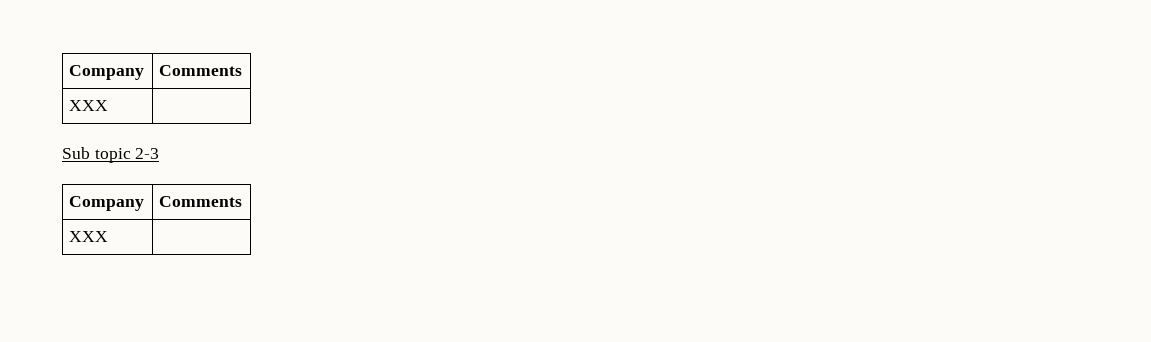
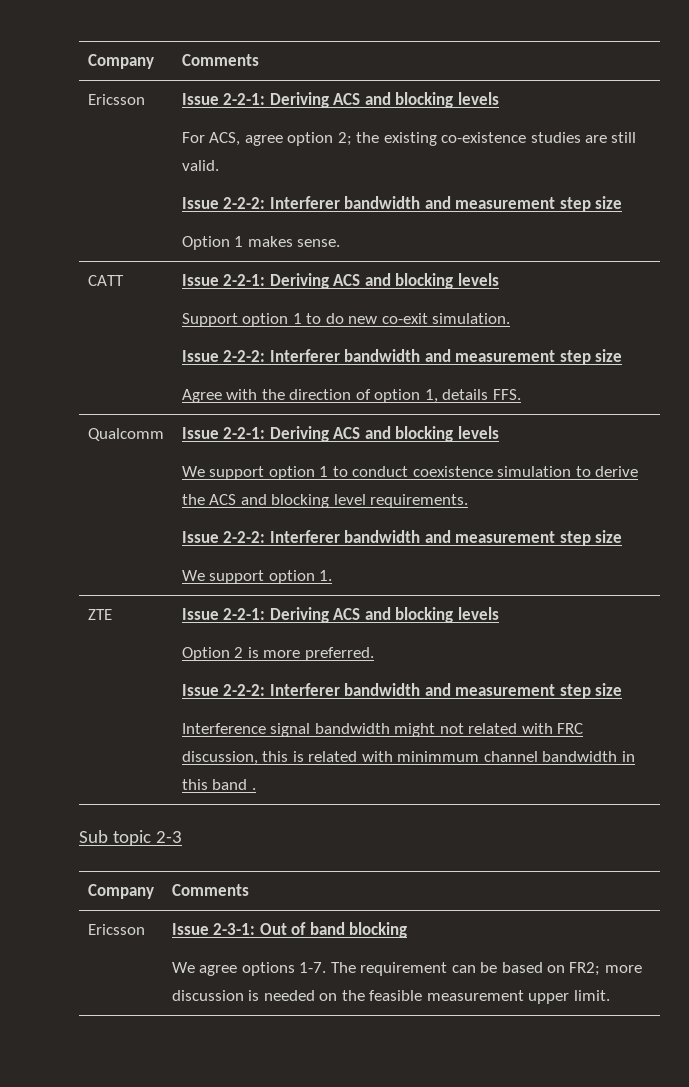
[69,65,145,80] [159,65,243,76] [69,100,109,111] Company | Comments // XXX | -> [87,54,154,69] [181,54,259,66] [87,94,145,105] [181,92,499,108] [181,132,637,146] [181,160,219,171] [181,196,623,212] [181,236,341,250] [87,275,124,286] [181,273,499,289] [181,313,511,327] [181,349,623,365] [181,389,521,403] [87,428,164,441] [181,426,499,442] [181,466,638,480] [181,494,469,508] [181,530,623,546] [181,570,333,584] [87,609,112,620] [181,607,499,623] [181,647,374,661] [181,683,623,699] [181,723,584,737] [181,751,635,765] [181,779,256,790] Company | Comments // Ericsson | Issue 2-2-1: Deriving ACS and blocking levels // For ACS, agree option 2; the existing co-existence studies are still valid. // Issue 2-2-2: Interferer bandwidth and measurement step size // Option 1 makes sense. // CATT | Issue 2-2-1: Deriving ACS and blocking levels // Support option 1 to do new co-exit simulation. // Issue 2-2-2: Interferer bandwidth and measurement step size // Agree with the direction of option 1, details FFS. // Qualcomm | Issue 2-2-1: Deriving ACS and blocking levels // We support option 1 to conduct coexistence simulation to derive the ACS and blocking level requirements. // Issue 2-2-2: Interferer bandwidth and measurement step size // We support option 1. // ZTE | Issue 2-2-1: Deriving ACS and blocking levels // Option 2 is more preferred. // Issue 2-2-2: Interferer bandwidth and measurement step size // Interference signal bandwidth might not related with FRC discussion, this is related with minimmum channel bandwidth in this band .
[69,231,109,242] XXX | -> [87,924,145,935] [171,922,408,938] [171,962,642,976] [171,990,610,1004] Ericsson | Issue 2-3-1: Out of band blocking // We agree options 1-7. The requirement can be based on FR2; more discussion is needed on the feasible measurement upper limit.

